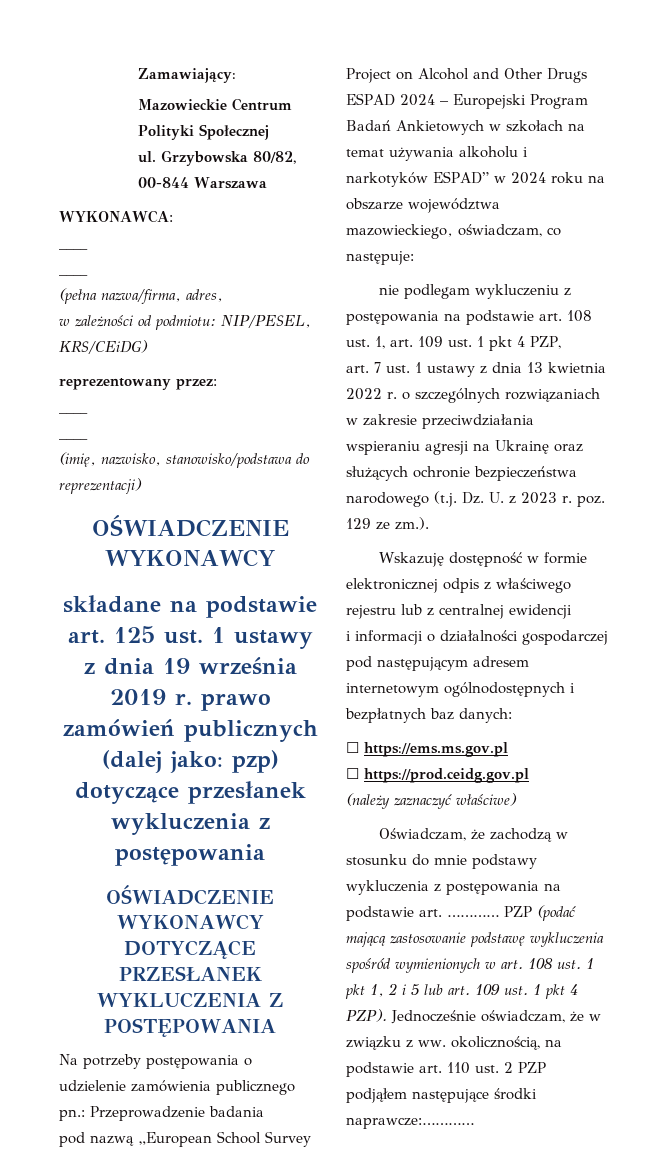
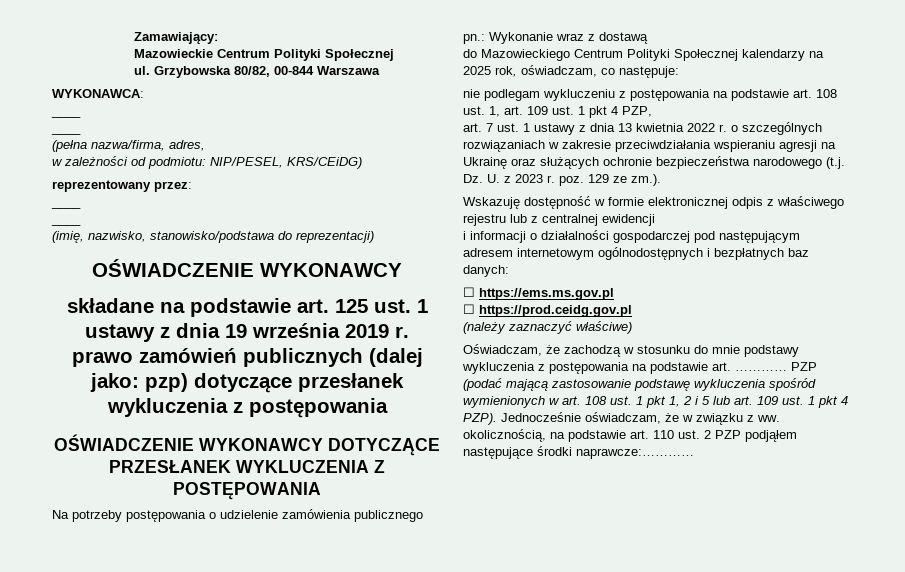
[90,1106,264,1121] [59,1131,311,1147] [346,68,587,83] [346,93,588,109] [346,120,585,135] [346,146,528,161] [346,171,605,187] [346,198,500,213] [346,224,453,239] Przeprowadzenie badania // pod nazwą „European School Survey Project on Alcohol and Other Drugs ESPAD 2024 – Europejski Program Badań Ankietowych w szkołach na temat używania alkoholu i narkotyków ESPAD” w 2024 roku na obszarze województwa mazowieckiego, -> [489,32,648,44] [463,49,824,61] [463,66,517,77] Wykonanie wraz z dostawą // do Mazowieckiego Centrum Polityki Społecznej kalendarzy na 2025 rok,

